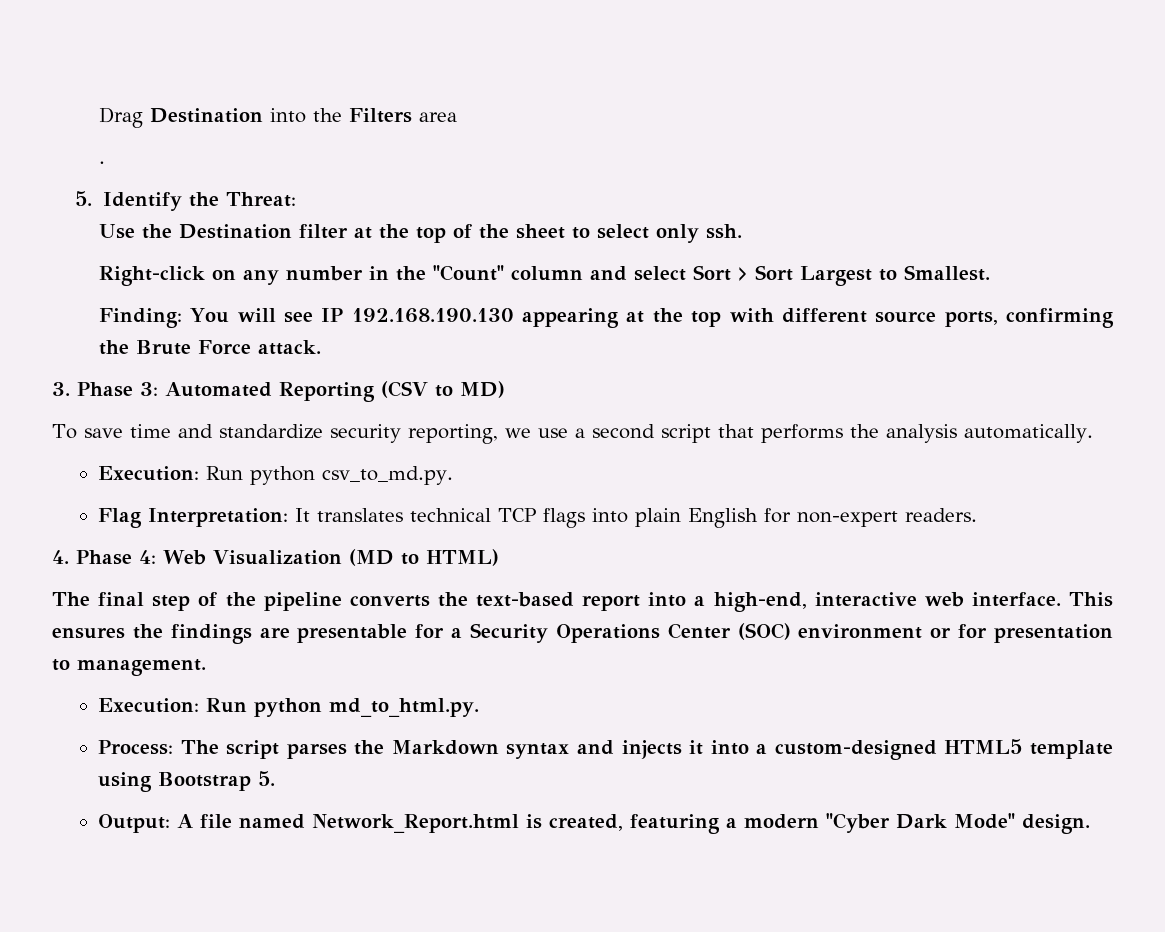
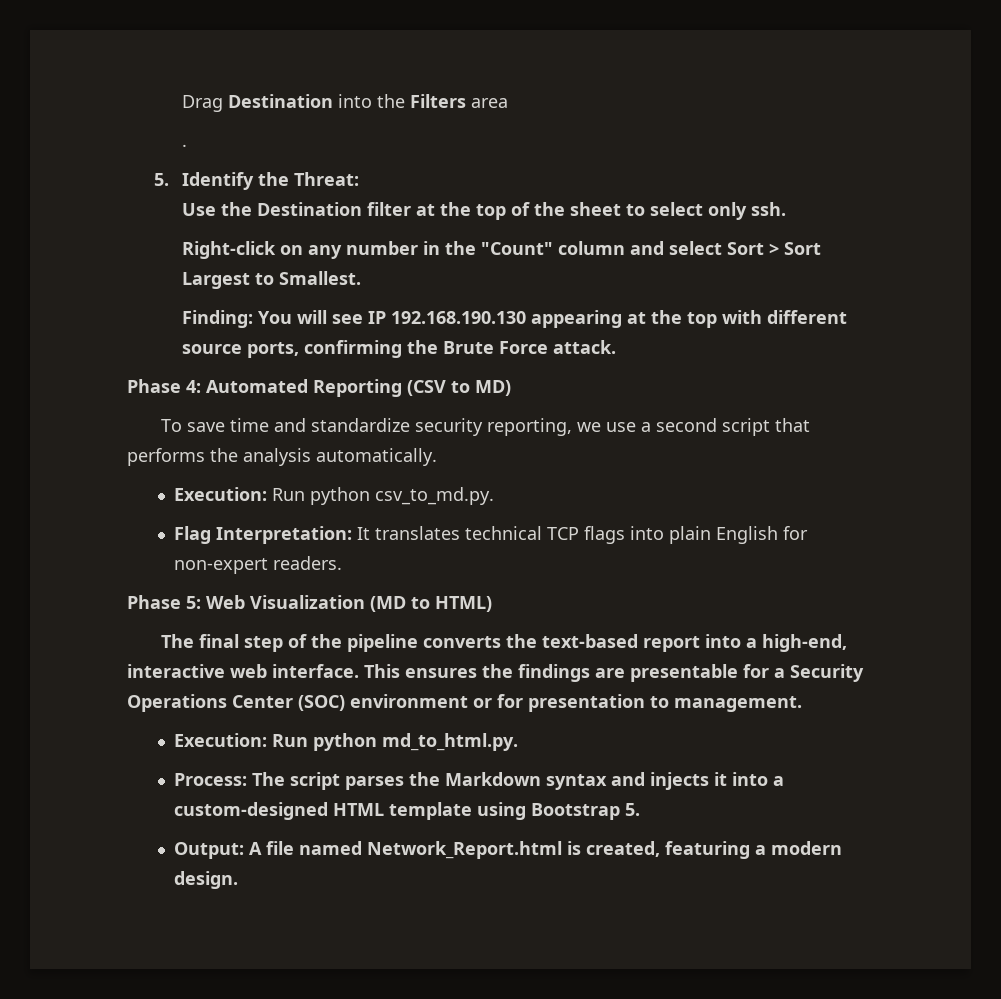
[52,382,158,397] 3. Phase 3: -> [127,379,201,393] Phase 4:
[52,550,156,565] 4. Phase 4: -> [127,595,201,609] Phase 5:
[944,739,1023,754] HTML5 -> [333,803,385,816] HTML
[826,813,1016,833] "Cyber Dark Mode" -> (843, 848) none

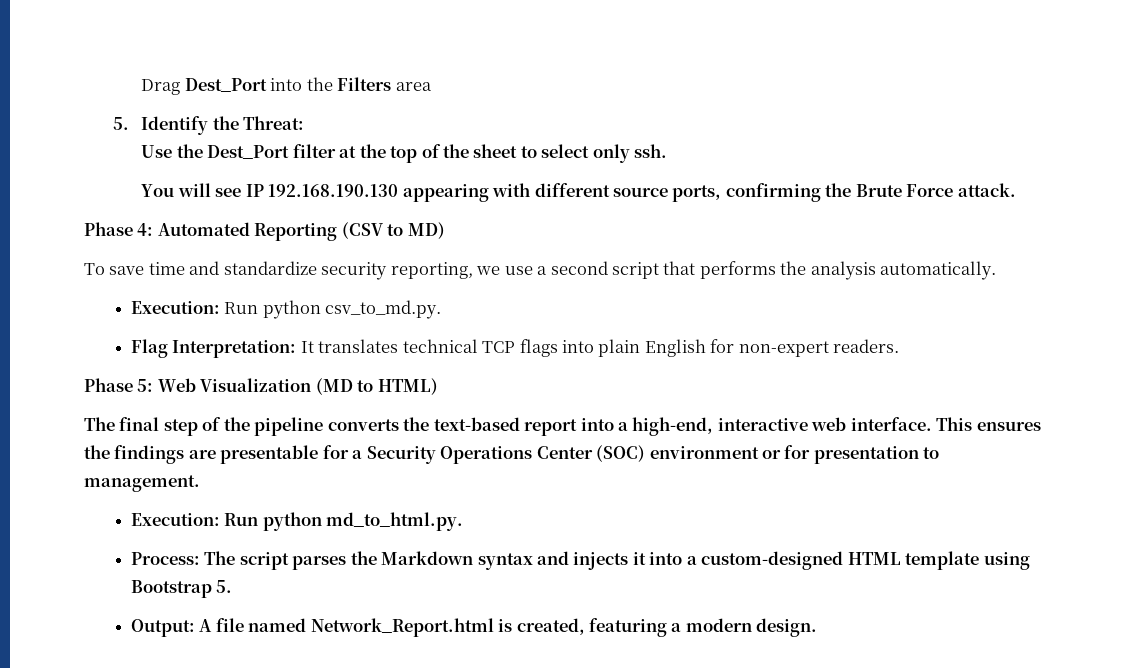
[227,94,333,108] Destination -> [184,78,267,92] Dest_Port
[181,144,187,147] // . -> (432, 86) none
[256,202,362,216] Destination -> [207,145,290,159] Dest_Port
[181,241,821,259] [181,271,361,289] [181,310,253,328] Right-click on any number in the "Count" column and select Sort > Sort Largest to Smallest. // Finding: -> (668, 151) none
[626,310,717,328] at the top -> (489, 193) none

